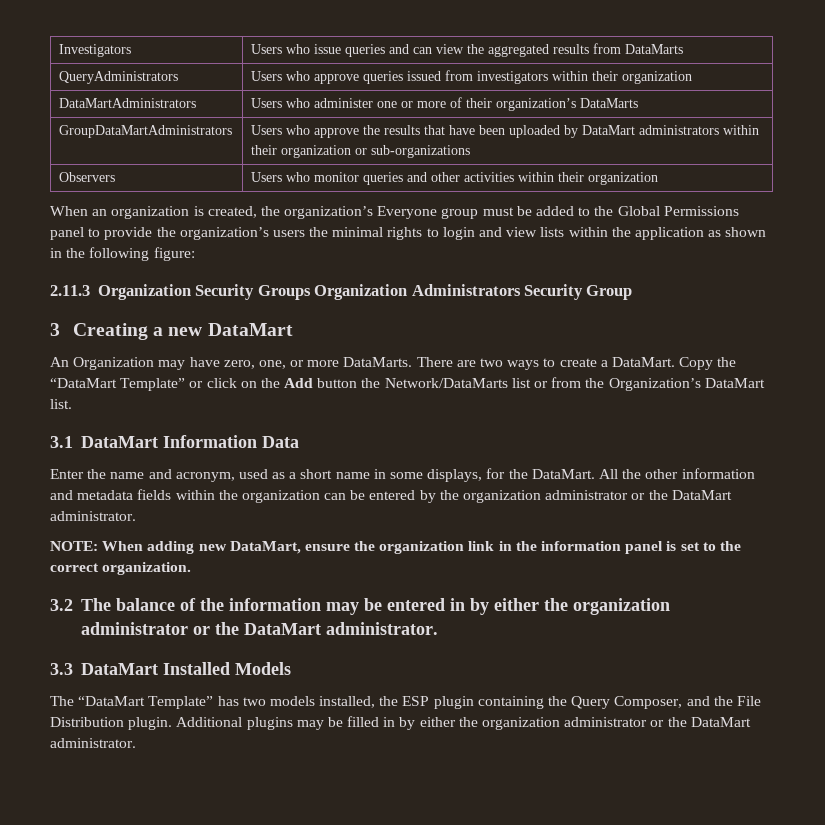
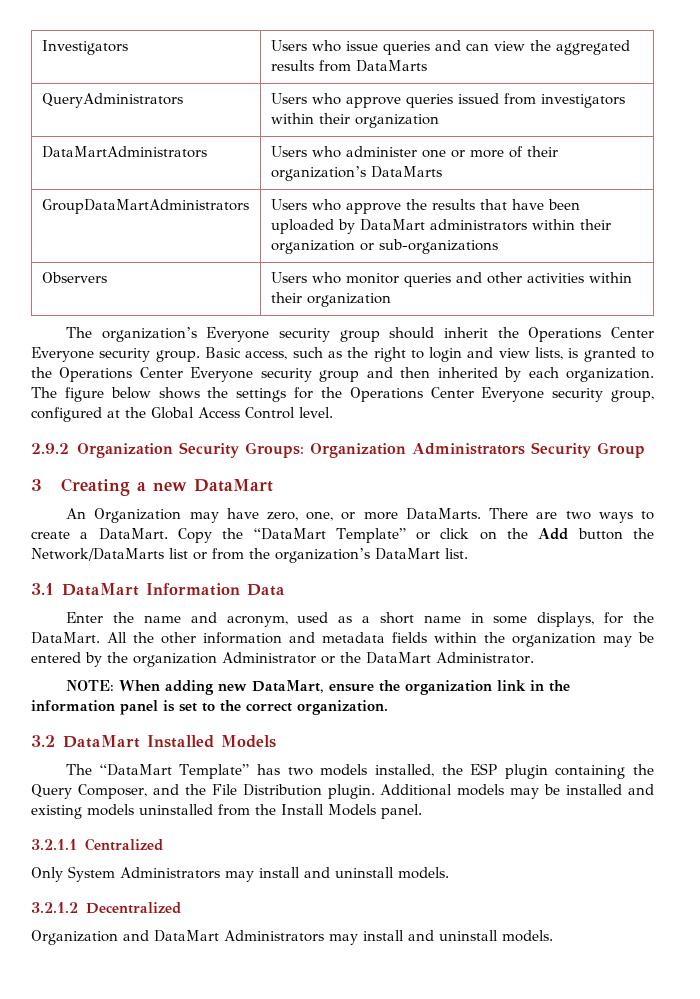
[50,206,739,219] [50,227,767,240] [50,247,195,261] [50,285,90,296] When an organization is created, the organization’s Everyone group must be added to the Global Permissions panel to provide the organization’s users the minimal rights to login and view lists within the application as shown in the following figure: // 2.11.3 -> [66,327,654,342] [31,347,654,362] [31,367,654,382] [31,387,654,402] [31,407,333,422] [31,443,69,454] The organization’s Everyone security group should inherit the Operations Center Everyone security group. Basic access, such as the right to login and view lists, is granted to the Operations Center Everyone security group and then inherited by each organization. The figure below shows the settings for the Operations Center Everyone security group, configured at the Global Access Control level. // 2.9.2
[257,285,311,300] Groups -> [244,442,304,458] Groups:
[608,378,701,391] Organization’s -> [275,548,370,563] organization’s
[324,493,347,500] can -> [603,636,632,647] may
[545,490,732,500] [50,511,136,521] administrator or the DataMart administrator. -> [222,652,534,664] Administrator or the DataMart Administrator.
[80,598,670,615] [80,622,438,635] [50,663,73,675] The balance of the information may be entered in by either the organization administrator or the DataMart administrator. // 3.3 -> (55, 741) none
[246,716,751,730] [50,738,136,748] plugins may be filled in by either the organization administrator or the DataMart administrator. -> [457,784,654,799] [31,804,422,819] [31,838,163,851] [31,866,449,882] [31,902,181,914] [31,930,553,945] models may be installed and existing models uninstalled from the Install Models panel. // 3.2.1.1 Centralized // Only System Administrators may install and uninstall models. // 3.2.1.2 Decentralized // Organization and DataMart Administrators may install and uninstall models.

